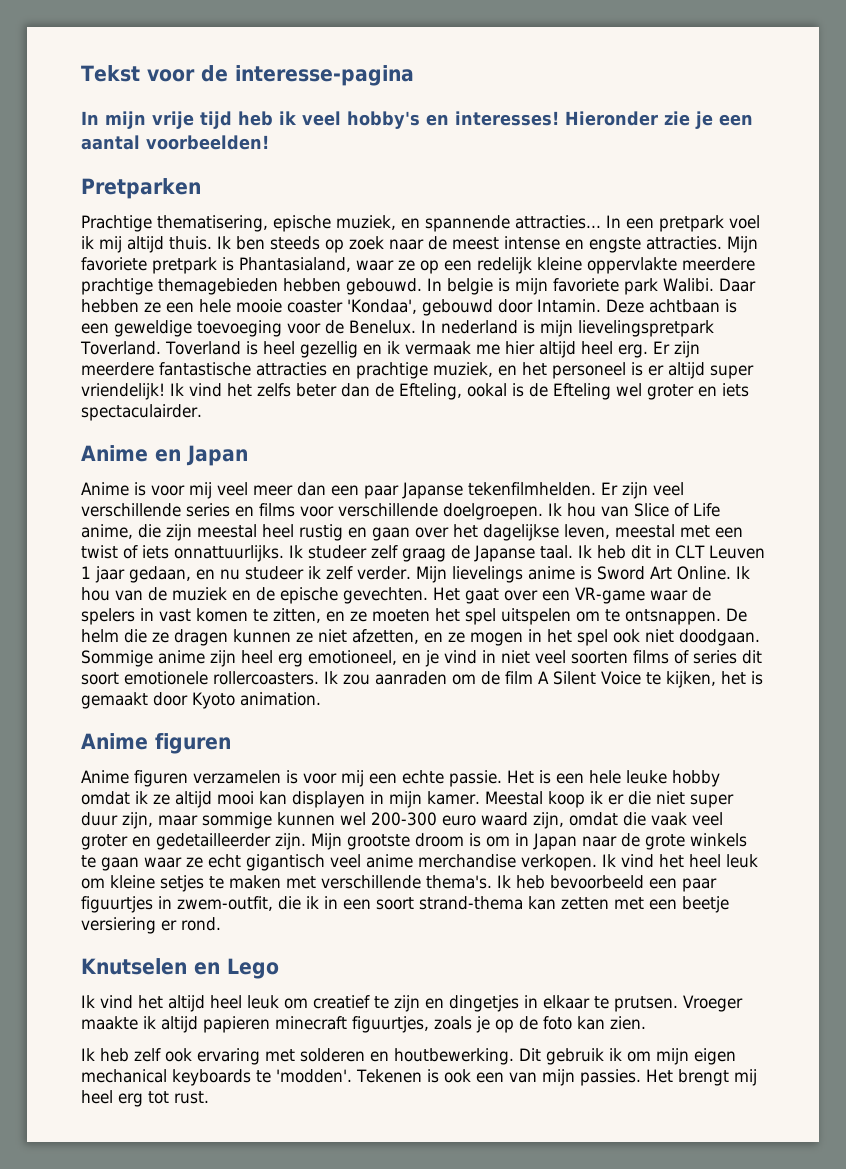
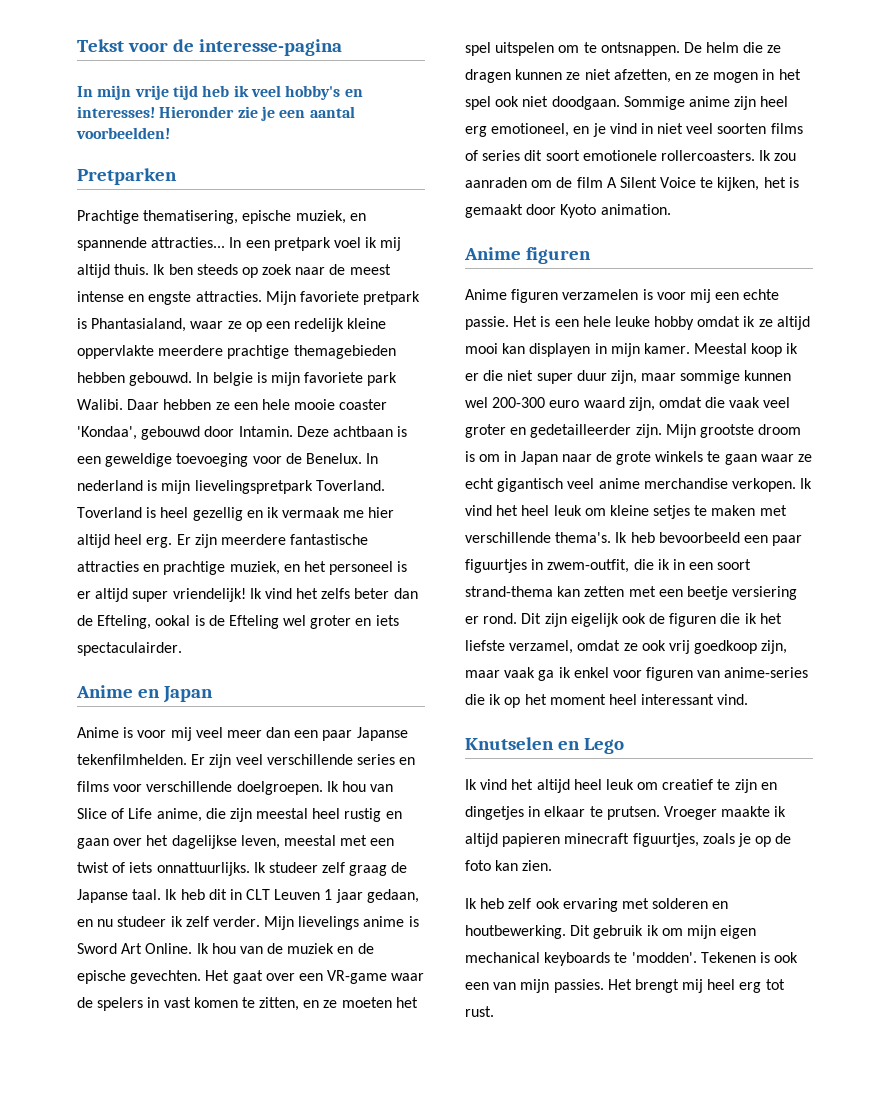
(221, 924) none -> [521,613,782,627] [465,640,788,654] [465,667,809,681] [465,694,749,708] Dit zijn eigelijk ook de figuren die ik het liefste verzamel, omdat ze ook vrij goedkoop zijn, maar vaak ga ik enkel voor figuren van anime-series die ik op het moment heel interessant vind.

